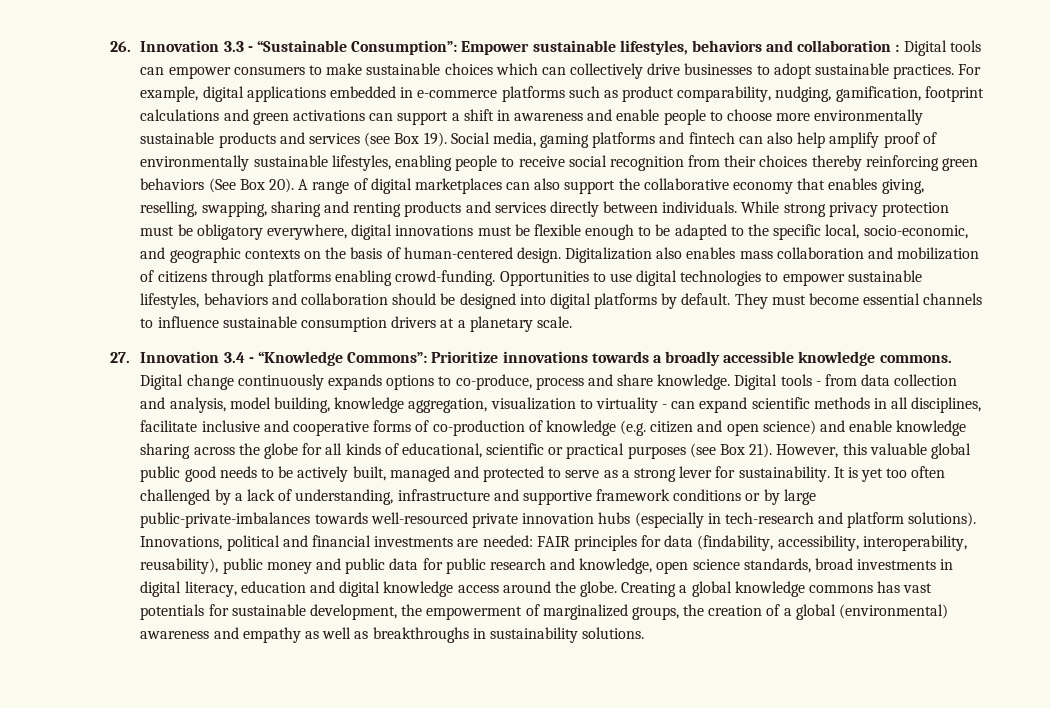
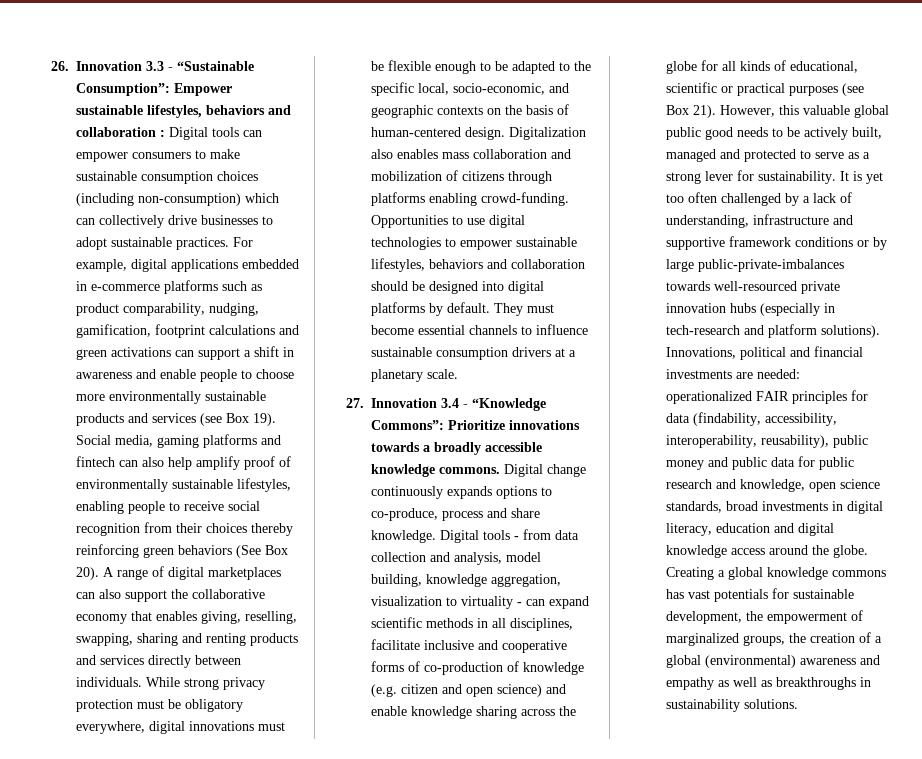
[444,63,493,75] choices -> [141,171,259,184] [76,193,242,206] consumption choices (including non-consumption)
(533, 541) none -> [666,391,753,404] operationalized

